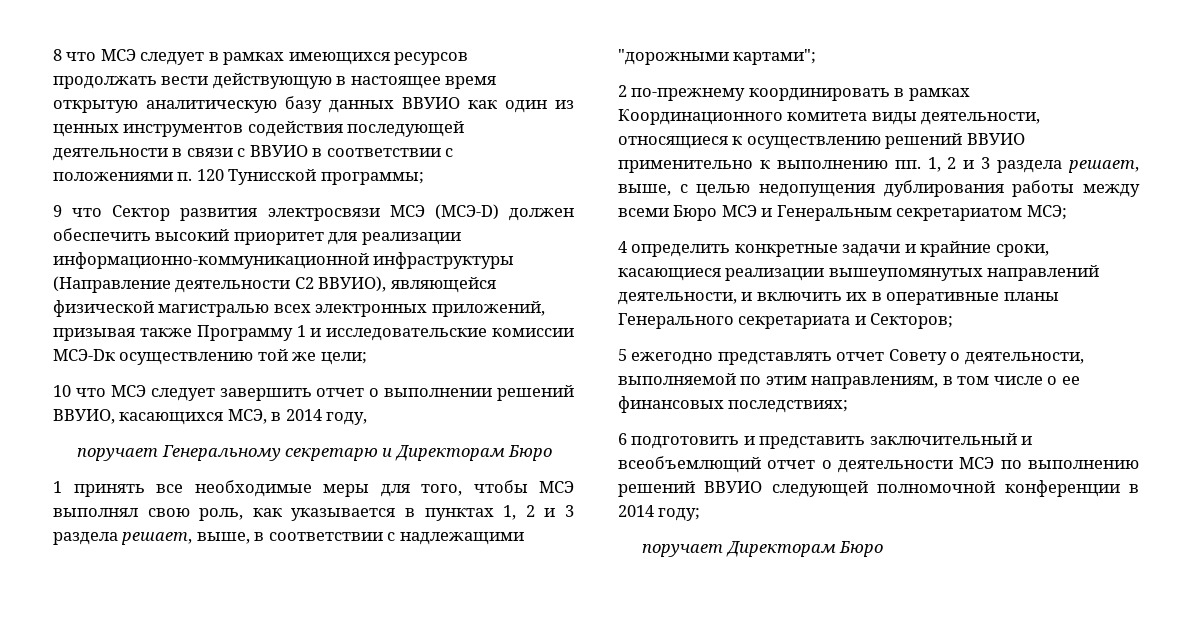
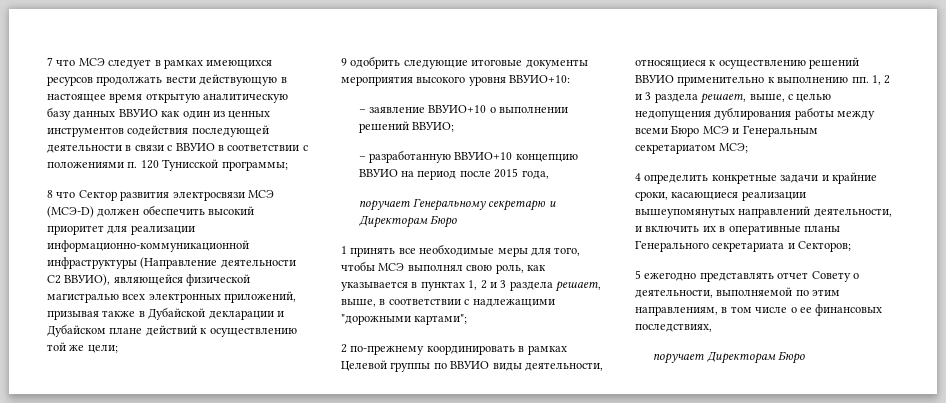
[53,49,62,61] 8 -> [47,57,53,66] 7
[53,205,62,217] 9 -> [47,190,53,198] 8
[196,325,574,341] [53,349,367,365] [53,385,574,401] [53,409,368,425] Программу 1 и исследовательские комиссии МСЭ-Dк осуществлению той же цели; // 10 что МСЭ следует завершить отчет о выполнении решений ВВУИО, касающихся МСЭ, в 2014 году, -> [138,307,284,320] [47,324,297,337] [47,342,118,353] [341,56,588,69] [341,75,571,86] [358,105,569,113] [358,121,455,133] [358,150,578,163] [358,168,549,180] в Дубайской декларации и Дубайском плане действий к осуществлению той же цели; // 9 одобрить следующие итоговые документы мероприятия высокого уровня ВВУИО+10: // − заявление ВВУИО+10 о выполнении решений ВВУИО; // − разработанную ВВУИО+10 концепцию ВВУИО на период после 2015 года,
[618,109,868,125] Координационного комитета -> [341,360,490,372] Целевой группы по ВВУИО
[728,400,849,413] [618,433,1033,449] [618,456,1139,473] [618,480,1139,497] [618,505,701,521] последствиях; // 6 подготовить и представить заключительный и всеобъемлющий отчет о деятельности МСЭ по выполнению решений ВВУИО следующей полномочной конференции в 2014 году; -> [635,323,712,332] последствиях,

